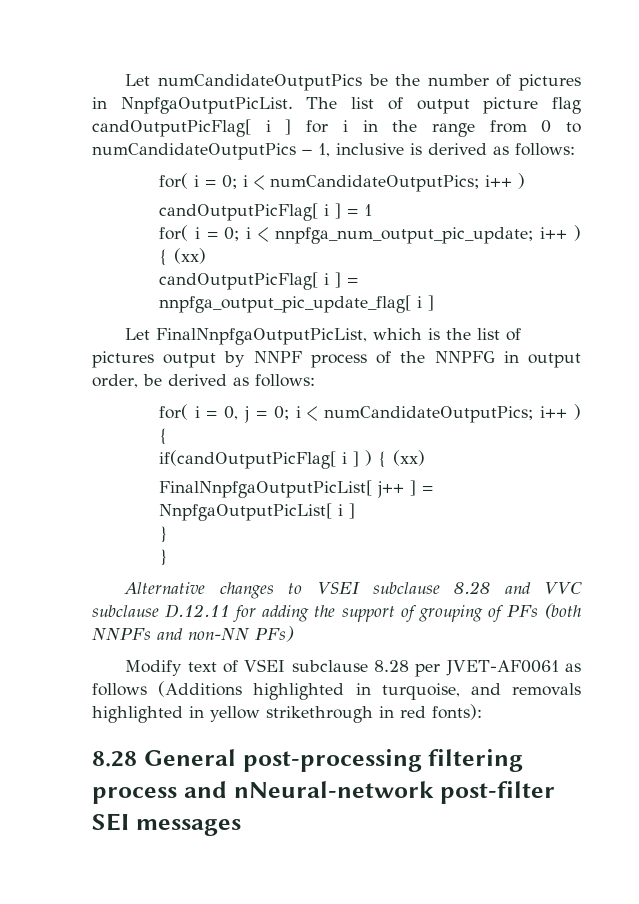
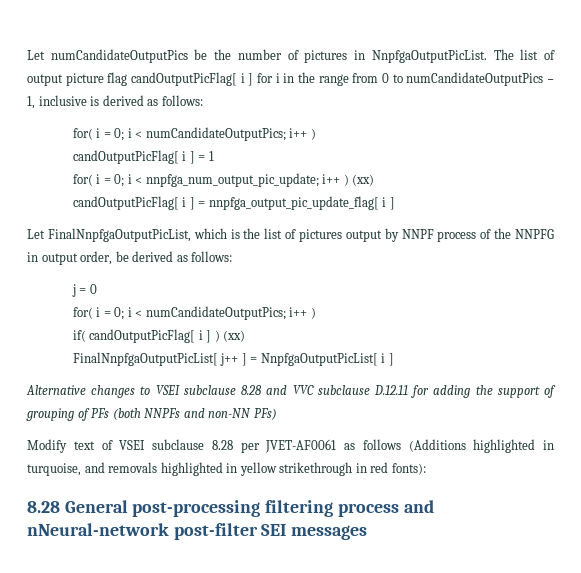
[158,249,168,266] { -> (349, 180) none
[158,404,581,423] [158,428,168,445] [158,450,336,469] // for( i = 0, j = 0; i < numCandidateOutputPics; i++ ) { // if(candOutputPicFlag[ -> [71,284,97,297] [72,306,316,320] [72,329,196,343] // j = 0 // for( i = 0; i < numCandidateOutputPics; i++ ) // if( candOutputPicFlag[
[377,451,387,468] { -> (220, 336) none
[158,526,168,543] [158,549,168,566] // } // } -> (394, 359) none

